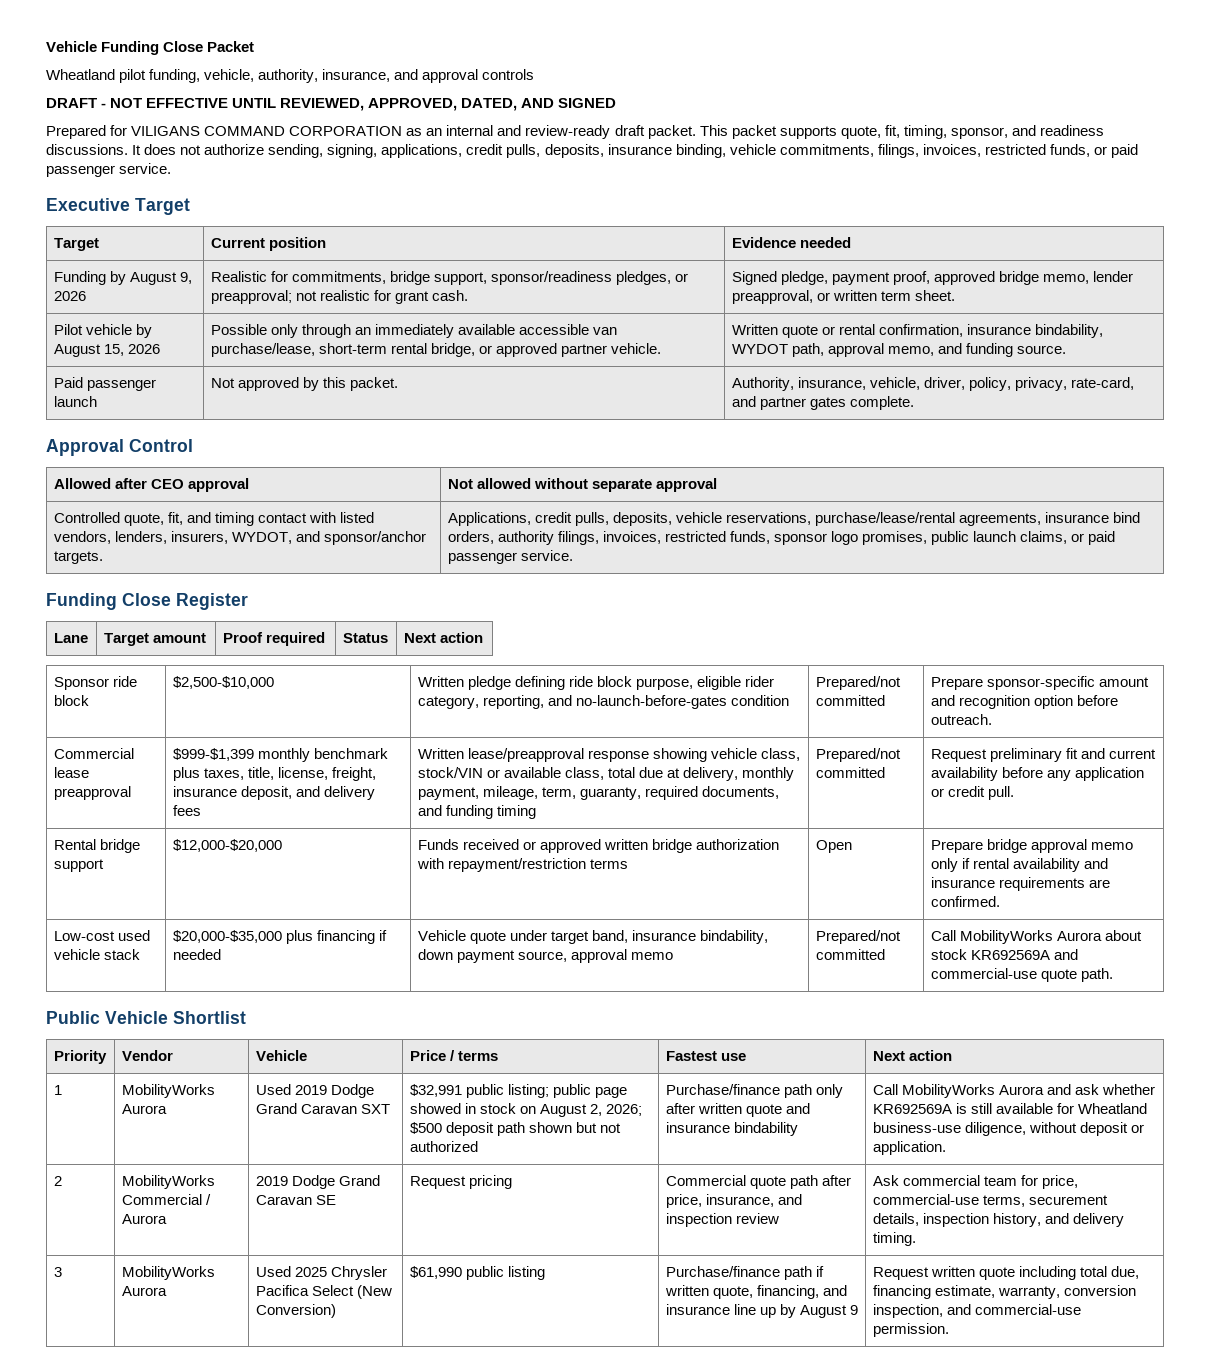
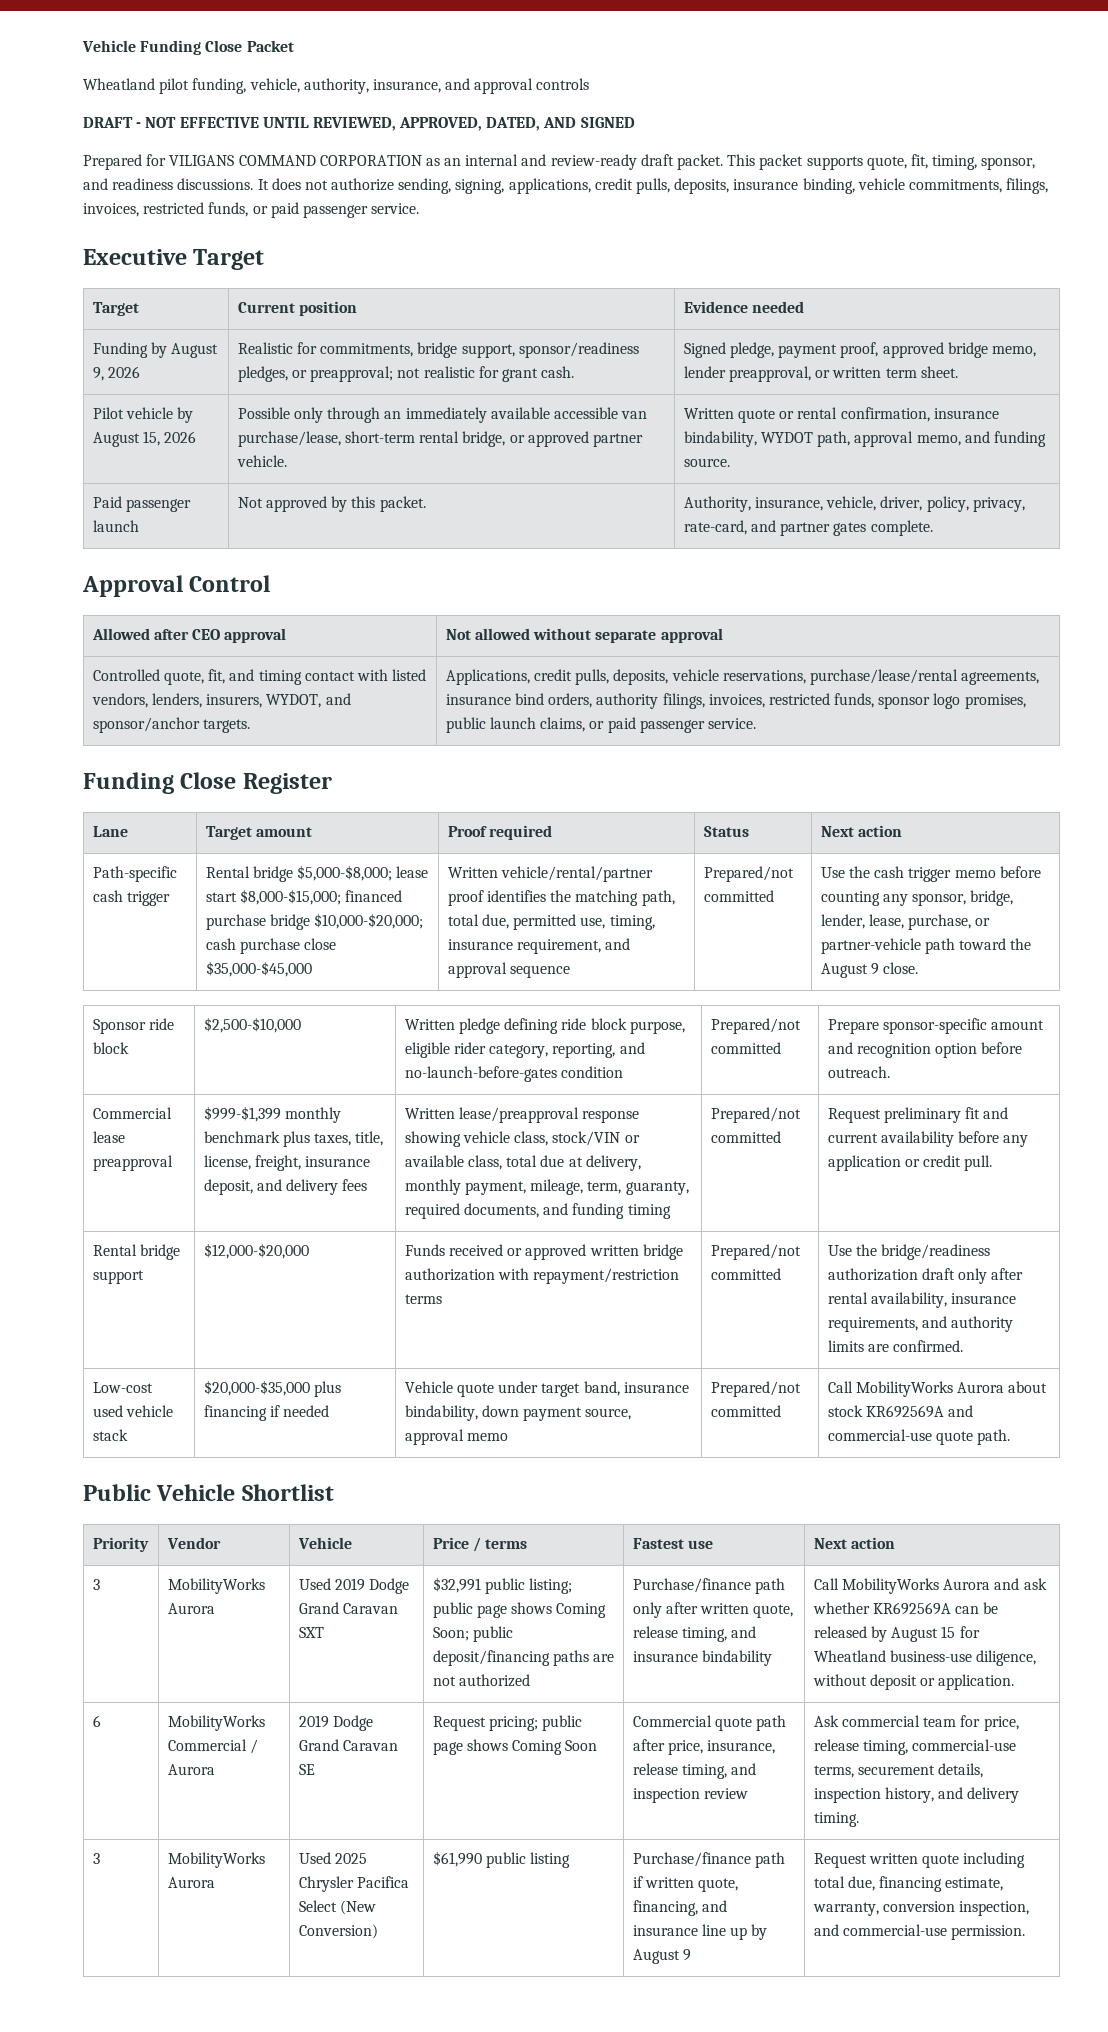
(483, 637) none -> [92,866,177,882] [92,890,170,906] [205,865,429,882] [205,889,403,905] [205,913,424,930] [205,938,337,954] [205,961,312,977] [447,866,653,882] [447,890,675,906] [447,914,655,930] [447,938,631,954] [447,962,570,978] [703,866,794,882] [703,890,774,902] [820,866,1041,882] [820,890,1014,906] [820,914,991,930] [820,938,1032,954] [820,962,919,978] // Path-specific cash trigger | Rental bridge $5,000-$8,000; lease start $8,000-$15,000; financed purchase bridge $10,000-$20,000; cash purchase close $35,000-$45,000 | Written vehicle/rental/partner proof identifies the matching path, total due, permitted use, timing, insurance requirement, and approval sequence | Prepared/not committed | Use the cash trigger memo before counting any sponsor, bridge, lender, lease, purchase, or partner-vehicle path toward the August 9 close.
[815,840,852,853] [930,839,1133,853] [930,858,1108,872] [930,877,1085,891] Open | Prepare bridge approval memo only if rental availability and insurance requirements -> [710,1244,801,1260] [710,1268,781,1280] [827,1244,991,1260] [827,1268,1024,1284] [827,1292,1017,1308] [827,1316,1014,1332] [827,1340,864,1352] Prepared/not committed | Use the bridge/readiness authorization draft only after rental availability, insurance requirements, and authority limits
[53,1085,62,1095] 1 -> [92,1579,100,1590] 3
[409,1103,642,1117] [409,1122,597,1136] showed in stock on August 2, 2026; $500 deposit path shown but -> [511,1602,607,1618] [432,1626,513,1642] [432,1650,615,1666] shows Coming Soon; public deposit/financing paths are
[745,1104,782,1117] quote -> [753,1604,794,1618] [632,1626,727,1642] quote, release timing,
[955,1103,1053,1114] is still available -> [955,1602,999,1614] [813,1626,956,1642] can be released by August 15
[53,1176,62,1186] 2 -> [92,1715,101,1727] 6
[468,1175,512,1189] pricing -> [488,1715,583,1731] [432,1739,598,1755] pricing; public page shows Coming Soon
(774, 1200) none -> [632,1763,727,1779] release timing,
(1078, 1182) none -> [813,1739,908,1755] release timing,

